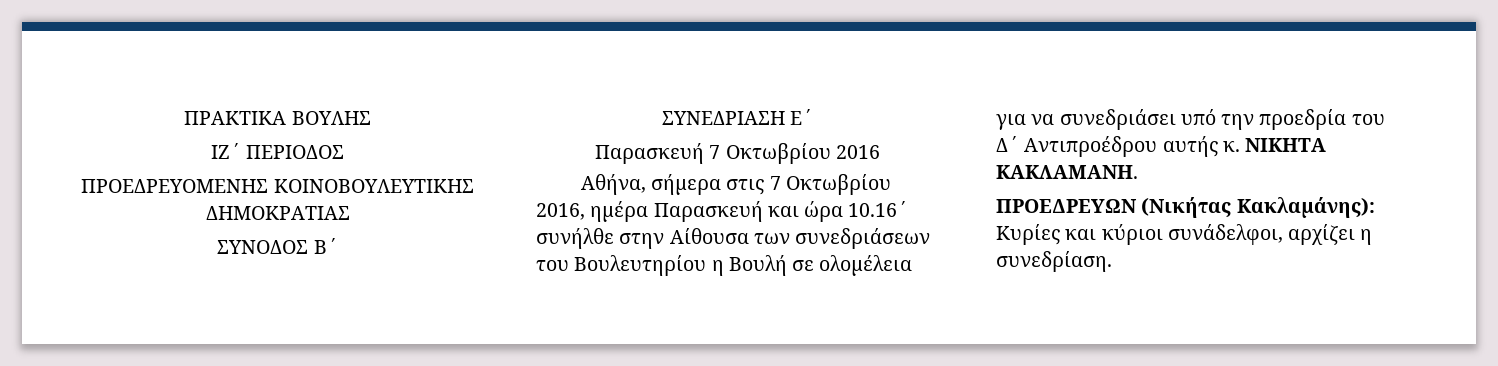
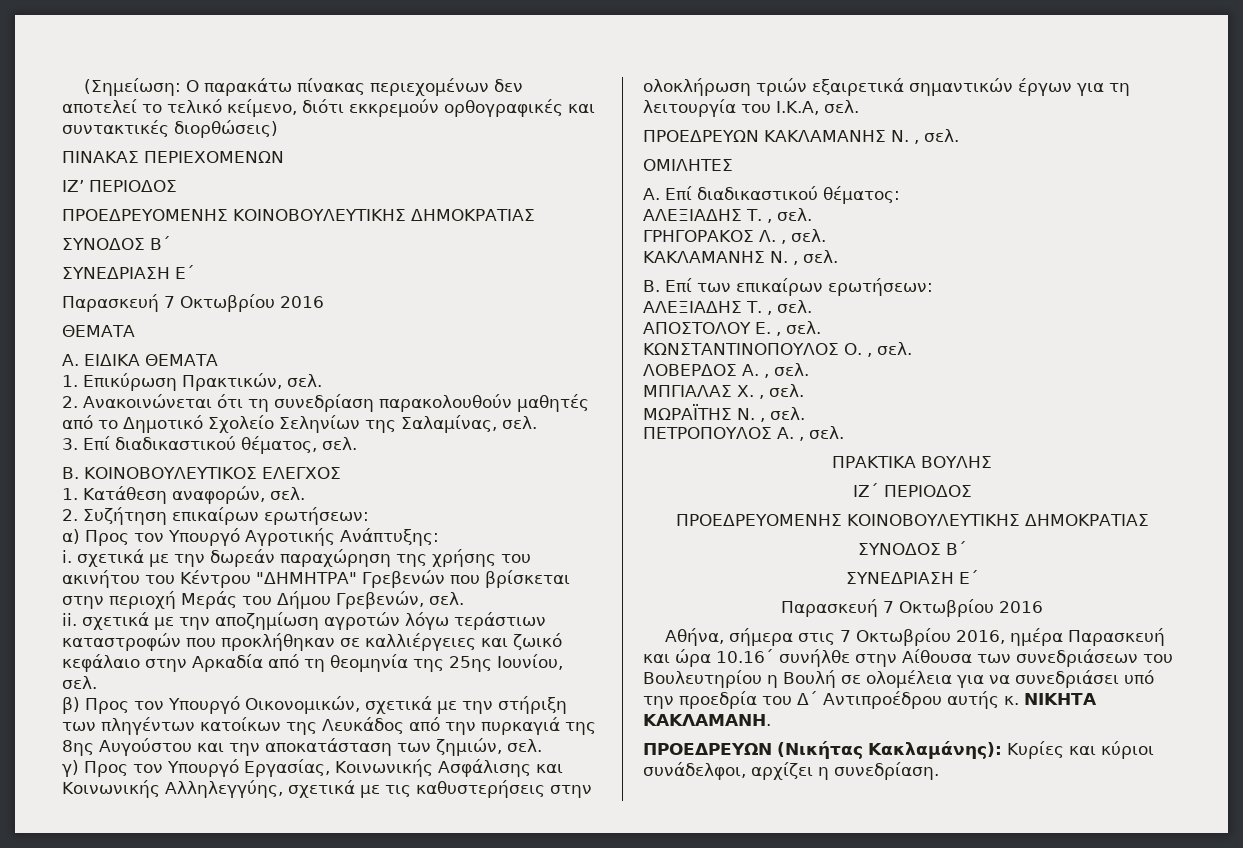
(184, 118) none -> [84,78,524,96] [62,99,595,117] [62,120,278,138] [62,151,284,163] [62,180,177,192] [62,209,535,221] [62,236,171,250] [62,265,195,279] [62,294,324,312] [62,325,135,337] [62,354,218,366] [62,373,322,391] [62,394,589,412] [62,415,537,433] [62,436,357,454] [62,467,341,479] [62,486,305,504] [62,507,369,525] [62,528,439,546] [62,549,531,567] [62,570,570,588] [62,591,464,609] [62,612,546,630] [62,633,562,651] [62,654,563,672] [62,676,97,689] [62,696,567,714] [62,717,596,735] [62,738,542,756] [62,759,563,777] [62,780,592,798] [643,78,1130,96] [643,99,859,117] [643,129,959,144] [643,159,733,171] [643,186,900,204] [643,208,812,223] [643,229,826,244] [643,250,838,265] [643,278,933,296] [643,300,812,315] [643,321,821,336] [643,342,912,357] [643,363,809,378] [643,384,804,399] [643,404,805,422] [643,426,844,441] (Σημείωση: Ο παρακάτω πίνακας περιεχομένων δεν αποτελεί το τελικό κείμενο, διότι εκκρεμούν ορθογραφικές και συντακτικές διορθώσεις) // ΠΙΝΑΚΑΣ ΠΕΡΙΕΧΟΜΕΝΩΝ // ΙΖ’ ΠΕΡΙΟΔΟΣ // ΠΡΟΕΔΡΕΥΟΜΕΝΗΣ ΚΟΙΝΟΒΟΥΛΕΥΤΙΚΗΣ ΔΗΜΟΚΡΑΤΙΑΣ // ΣΥΝΟΔΟΣ Β΄ // ΣΥΝΕΔΡΙΑΣΗ Ε΄ // Παρασκευή 7 Οκτωβρίου 2016 // ΘΕΜΑΤΑ // Α. ΕΙΔΙΚΑ ΘΕΜΑΤΑ // 1. Επικύρωση Πρακτικών, σελ. // 2. Ανακοινώνεται ότι τη συνεδρίαση παρακολουθούν μαθητές από το Δημοτικό Σχολείο Σεληνίων της Σαλαμίνας, σελ. // 3. Επί διαδικαστικού θέματος, σελ. // Β. ΚΟΙΝΟΒΟΥΛΕΥΤΙΚΟΣ ΕΛΕΓΧΟΣ // 1. Κατάθεση αναφορών, σελ. // 2. Συζήτηση επικαίρων ερωτήσεων: // α) Προς τον Υπουργό Αγροτικής Ανάπτυξης: // i. σχετικά με την δωρεάν παραχώρηση της χρήσης του ακινήτου του Κέντρου "ΔΗΜΗΤΡΑ" Γρεβενών που βρίσκεται στην περιοχή Μεράς του Δήμου Γρεβενών, σελ. // ii. σχετικά με την αποζημίωση αγροτών λόγω τεράστιων καταστροφών που προκλήθηκαν σε καλλιέργειες και ζωικό κεφάλαιο στην Αρκαδία από τη θεομηνία της 25ης Ιουνίου, σελ. // β) Προς τον Υπουργό Οικονομικών, σχετικά με την στήριξη των πληγέντων κατοίκων της Λευκάδος από την πυρκαγιά της 8ης Αυγούστου και την αποκατάσταση των ζημιών, σελ. // γ) Προς τον Υπουργό Εργασίας, Κοινωνικής Ασφάλισης και Κοινωνικής Αλληλεγγύης, σχετικά με τις καθυστερήσεις στην ολοκλήρωση τριών εξαιρετικά σημαντικών έργων για τη λειτουργία του Ι.Κ.Α, σελ. // ΠΡΟΕΔΡΕΥΩΝ ΚΑΚΛΑΜΑΝΗΣ Ν. , σελ. // ΟΜΙΛΗΤΕΣ // Α. Επί διαδικαστικού θέματος: // ΑΛΕΞΙΑΔΗΣ Τ. , σελ. // ΓΡΗΓΟΡΑΚΟΣ Λ. , σελ. // ΚΑΚΛΑΜΑΝΗΣ Ν. , σελ. // Β. Επί των επικαίρων ερωτήσεων: // ΑΛΕΞΙΑΔΗΣ Τ. , σελ. // ΑΠΟΣΤΟΛΟΥ Ε. , σελ. // ΚΩΝΣΤΑΝΤΙΝΟΠΟΥΛΟΣ Ο. , σελ. // ΛΟΒΕΡΔΟΣ Α. , σελ. // ΜΠΓΙΑΛΑΣ Χ. , σελ. // ΜΩΡΑΪΤΗΣ Ν. , σελ. // ΠΕΤΡΟΠΟΥΛΟΣ Α. , σελ. //

